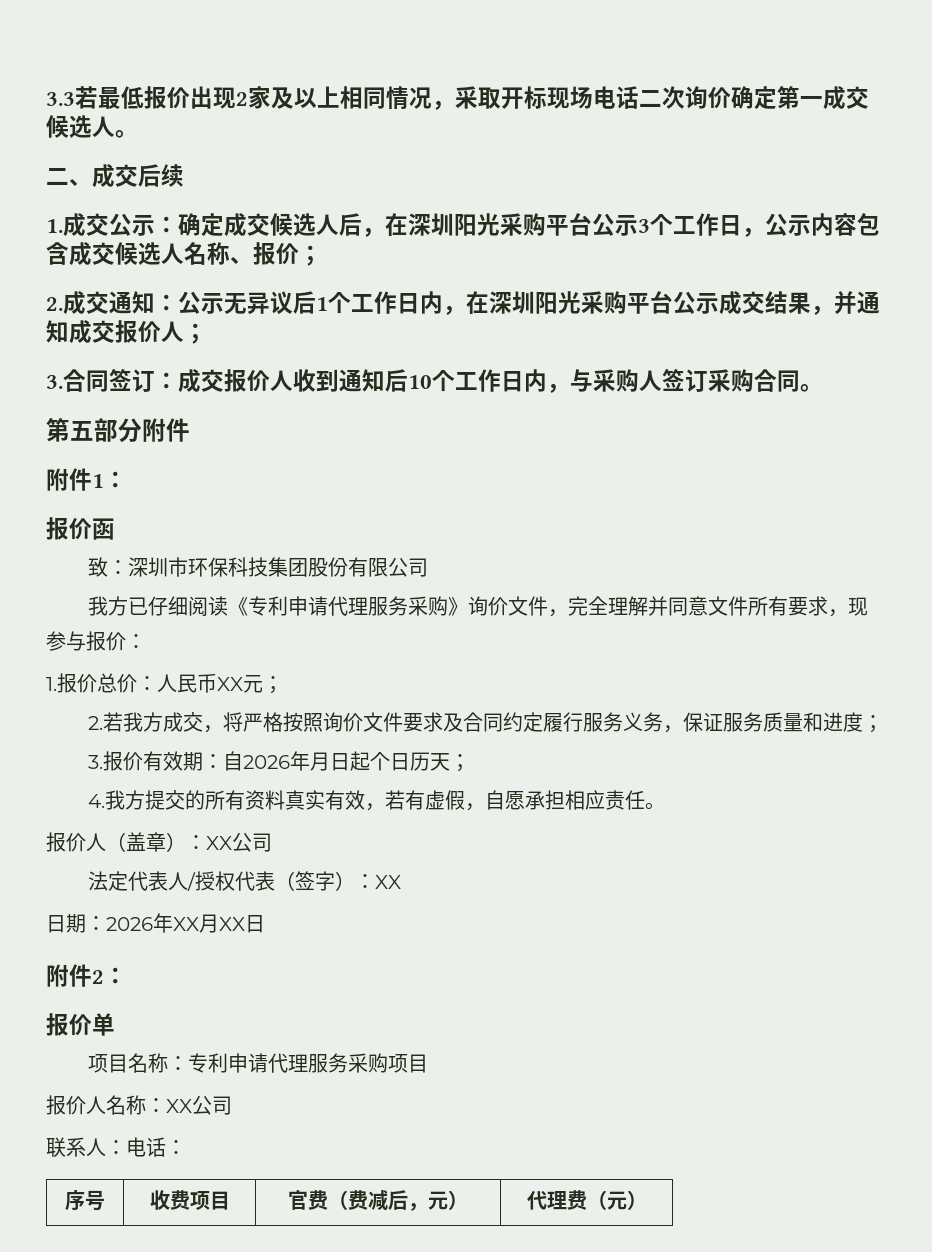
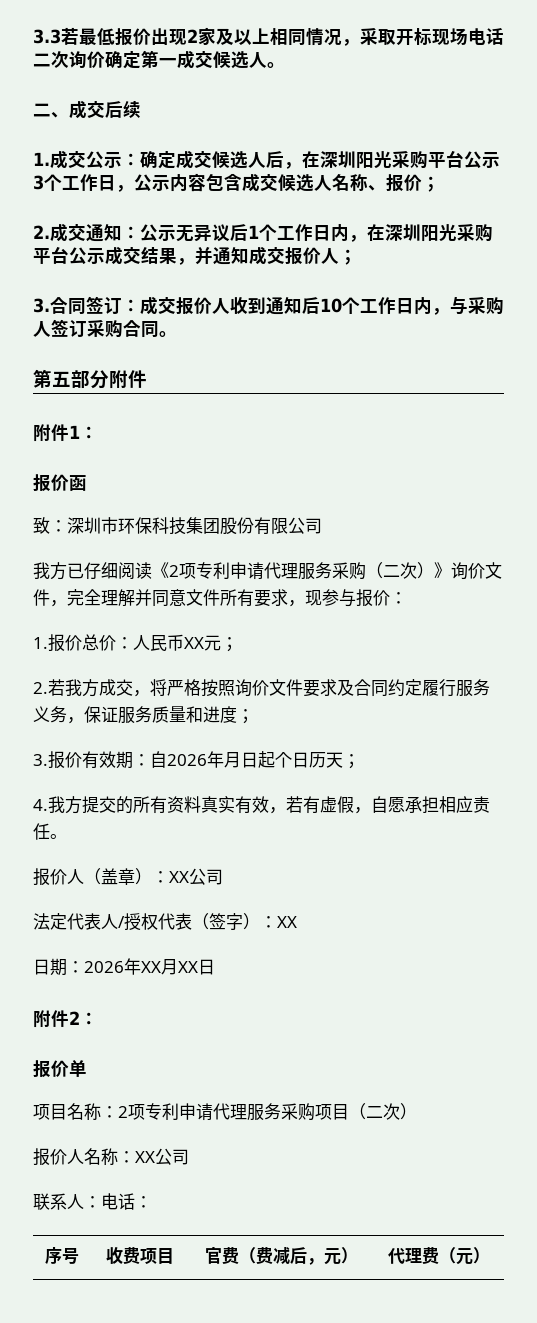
[247,596,448,616] 专利申请代理服务采购 -> [169,562,434,580] 2项专利申请代理服务采购（二次）
(188, 1063) none -> [118,1104,145,1120] 2项
(428, 1063) none -> [349,1103,417,1120] （二次）

